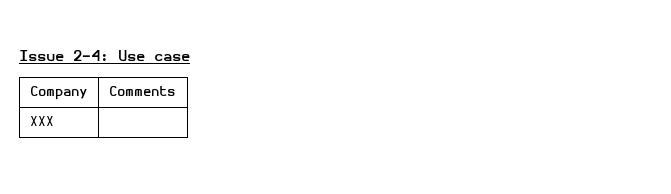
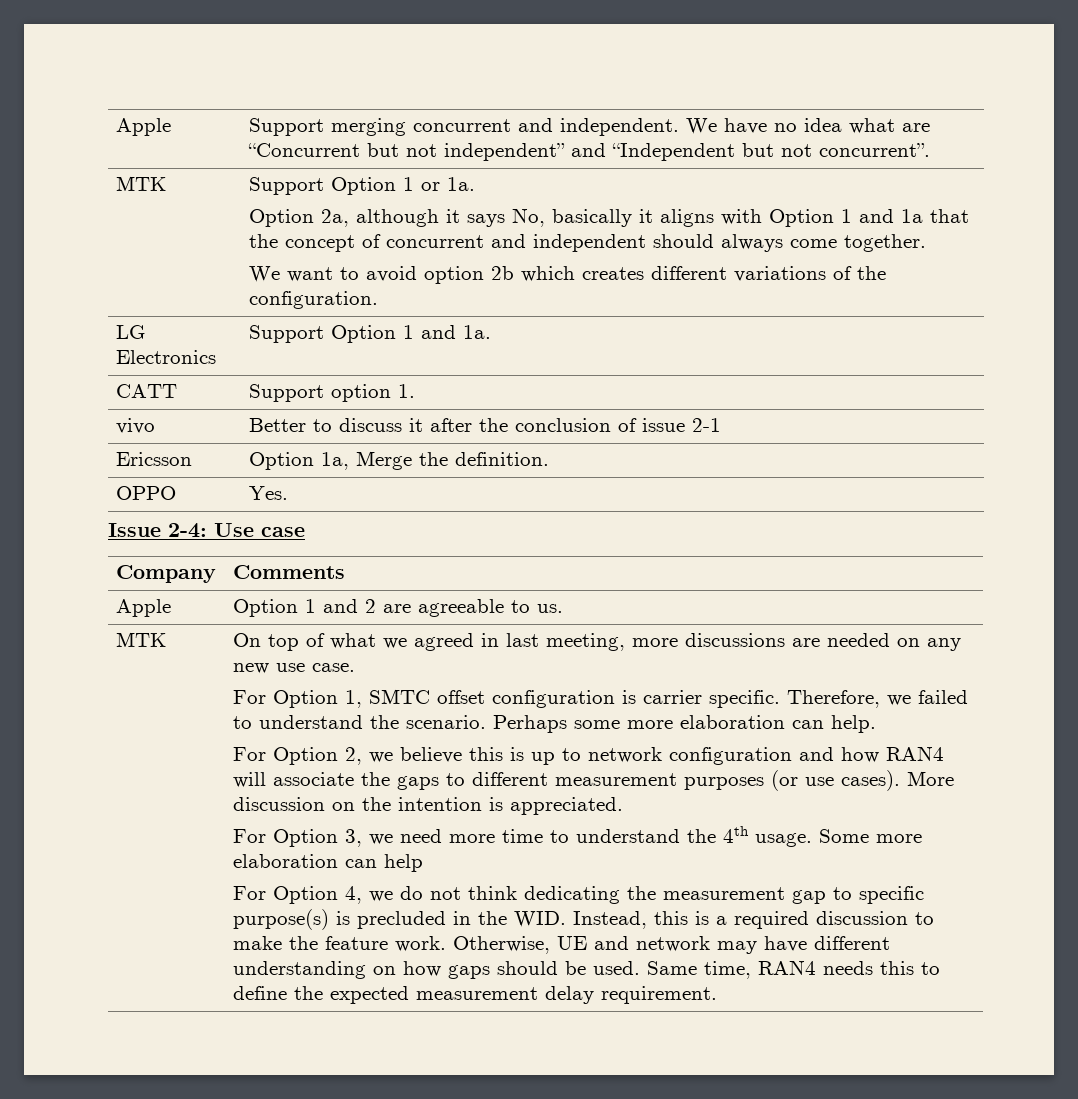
(19, 55) none -> [116,118,172,136] [249,118,931,136] [248,143,931,161] [116,176,167,191] [249,177,476,195] [249,208,970,227] [249,234,927,252] [249,266,887,284] [249,291,379,309] [116,325,146,339] [116,350,217,364] [249,325,492,343] [116,384,178,398] [249,384,416,402] [116,418,156,434] [249,418,722,432] [116,452,193,466] [249,451,550,470] [116,486,177,500] [249,486,289,500] Apple | Support merging concurrent and independent. We have no idea what are “Concurrent but not independent” and “Independent but not concurrent”. // MTK | Support Option 1 or 1a. // Option 2a, although it says No, basically it aligns with Option 1 and 1a that the concept of concurrent and independent should always come together. // We want to avoid option 2b which creates different variations of the configuration. // LG Electronics | Support Option 1 and 1a. // CATT | Support option 1. // vivo | Better to discuss it after the conclusion of issue 2-1 // Ericsson | Option 1a, Merge the definition. // OPPO | Yes. //
[29,116,54,126] XXX | -> [116,599,172,617] [233,599,564,617] [116,632,167,647] [233,633,962,651] [233,663,356,674] [233,689,969,708] [233,715,877,733] [233,746,945,765] [233,770,955,791] [233,797,624,815] [233,826,923,847] [233,854,424,872] [233,886,925,904] [233,909,935,930] [233,936,891,954] [233,960,941,979] [233,986,718,1004] Apple | Option 1 and 2 are agreeable to us. // MTK | On top of what we agreed in last meeting, more discussions are needed on any new use case. // For Option 1, SMTC offset configuration is carrier specific. Therefore, we failed to understand the scenario. Perhaps some more elaboration can help. // For Option 2, we believe this is up to network configuration and how RAN4 will associate the gaps to different measurement purposes (or use cases). More discussion on the intention is appreciated. // For Option 3, we need more time to understand the 4th usage. Some more elaboration can help // For Option 4, we do not think dedicating the measurement gap to specific purpose(s) is precluded in the WID. Instead, this is a required discussion to make the feature work. Otherwise, UE and network may have different understanding on how gaps should be used. Same time, RAN4 needs this to define the expected measurement delay requirement.

